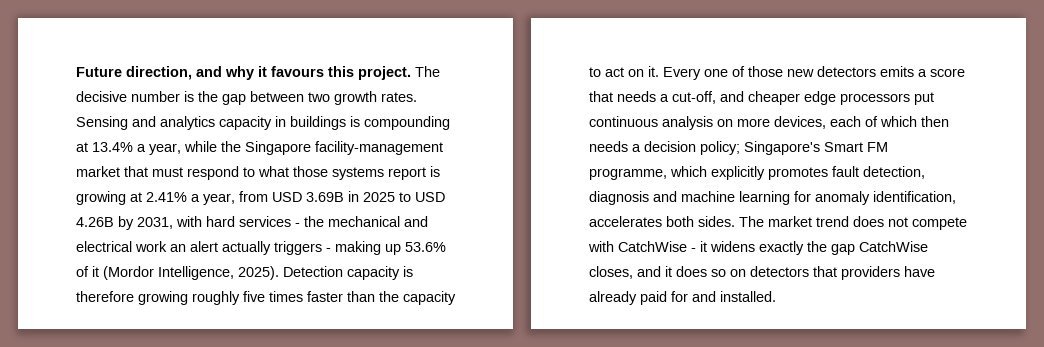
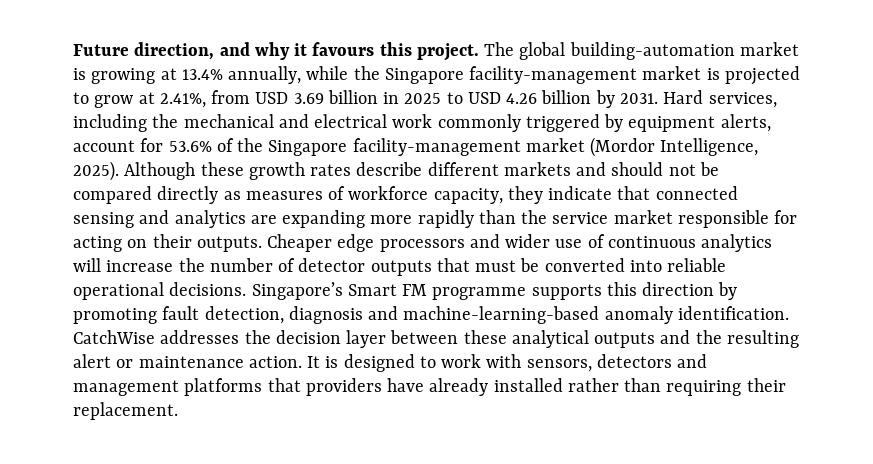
[76,91,417,105] [76,116,450,130] [76,142,181,155] decisive number is the gap between two growth rates. Sensing and analytics capacity in buildings is compounding at 13.4% a year, -> [519,42,799,60] [73,66,302,84] global building-automation market is growing at 13.4% annually,
[124,166,440,180] [76,191,445,205] [76,216,300,230] that must respond to what those systems report is growing at 2.41% a year, from USD 3.69B in 2025 to USD 4.26B by 2031, with hard services - -> [706,66,800,85] [73,90,777,108] [73,114,147,132] is projected to grow at 2.41%, from USD 3.69 billion in 2025 to USD 4.26 billion by 2031. Hard services, including
[170,241,446,255] [76,266,413,280] [76,291,456,305] [589,66,965,80] [589,91,934,105] [589,116,949,130] [589,141,888,155] [589,166,925,180] [589,191,956,205] [589,216,967,230] [588,241,928,255] [589,266,935,280] [589,291,776,305] an alert actually triggers - making up 53.6% of it (Mordor Intelligence, 2025). Detection capacity is therefore growing roughly five times faster than the capacity to act on it. Every one of those new detectors emits a score that needs a cut-off, and cheaper edge processors put continuous analysis on more devices, each of which then needs a decision policy; Singapore's Smart FM programme, which explicitly promotes fault detection, diagnosis and machine learning for anomaly identification, accelerates both sides. The market trend does not compete with CatchWise - it widens exactly the gap CatchWise closes, and it does so on detectors that providers have already paid for and installed. -> [437,114,771,132] [73,137,759,157] [73,161,719,181] [73,186,738,204] [73,210,798,228] [73,234,773,252] [73,258,727,276] [73,282,738,300] [73,306,789,324] [73,330,799,348] [73,354,708,372] [73,378,786,396] [73,402,178,420] commonly triggered by equipment alerts, account for 53.6% of the Singapore facility-management market (Mordor Intelligence, 2025). Although these growth rates describe different markets and should not be compared directly as measures of workforce capacity, they indicate that connected sensing and analytics are expanding more rapidly than the service market responsible for acting on their outputs. Cheaper edge processors and wider use of continuous analytics will increase the number of detector outputs that must be converted into reliable operational decisions. Singapore’s Smart FM programme supports this direction by promoting fault detection, diagnosis and machine-learning-based anomaly identification. CatchWise addresses the decision layer between these analytical outputs and the resulting alert or maintenance action. It is designed to work with sensors, detectors and management platforms that providers have already installed rather than requiring their replacement.

